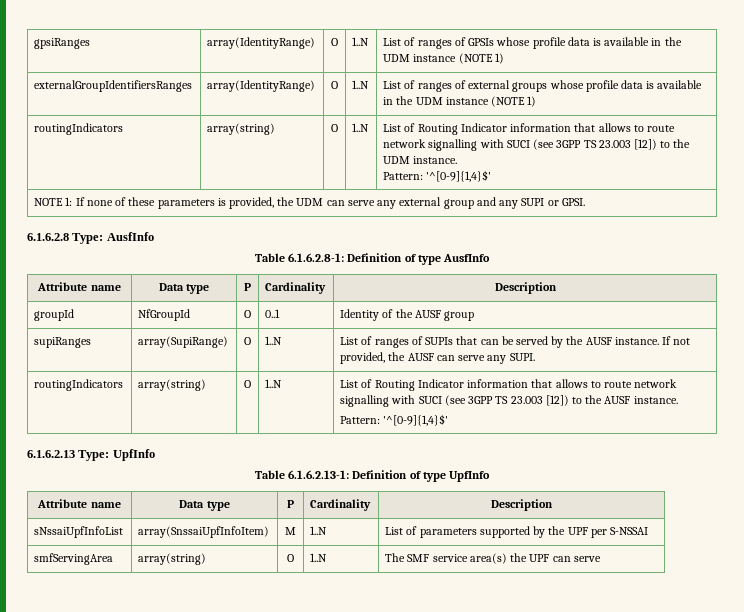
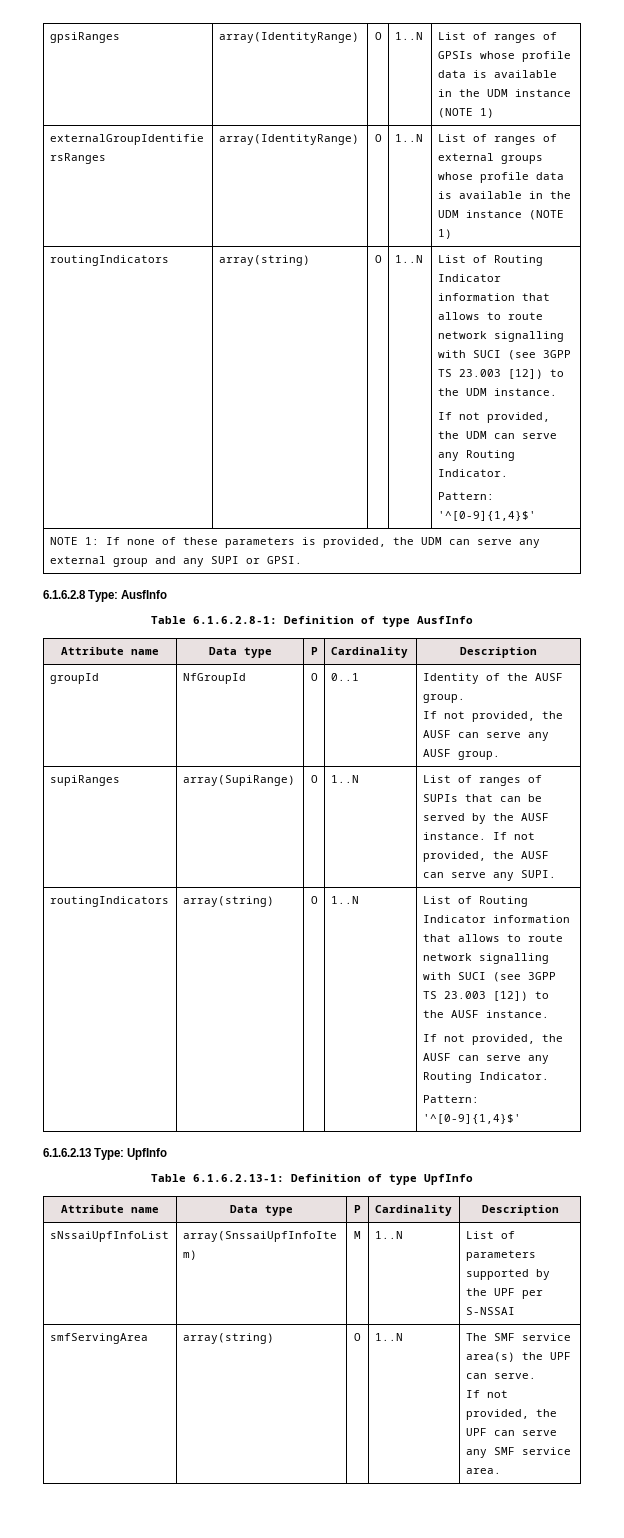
(458, 160) none -> [437,412,550,423] [437,431,557,439] [437,450,515,461] [437,469,508,477] // If not provided, the UDM can serve any Routing Indicator.
[444,311,475,321] group -> [422,694,465,703] [422,711,563,722] [422,730,549,741] [422,749,500,760] group. // If not provided, the AUSF can serve any AUSF group.
(678, 400) none -> [422,1034,563,1045] [422,1053,549,1064] [422,1072,549,1083] // If not provided, the AUSF can serve any Routing Indicator.
[573,556,601,562] serve -> [493,1373,536,1379] [465,1390,508,1398] [465,1409,557,1420] [465,1428,557,1436] [465,1447,571,1458] [465,1468,501,1474] serve. // If not provided, the UPF can serve any SMF service area.

